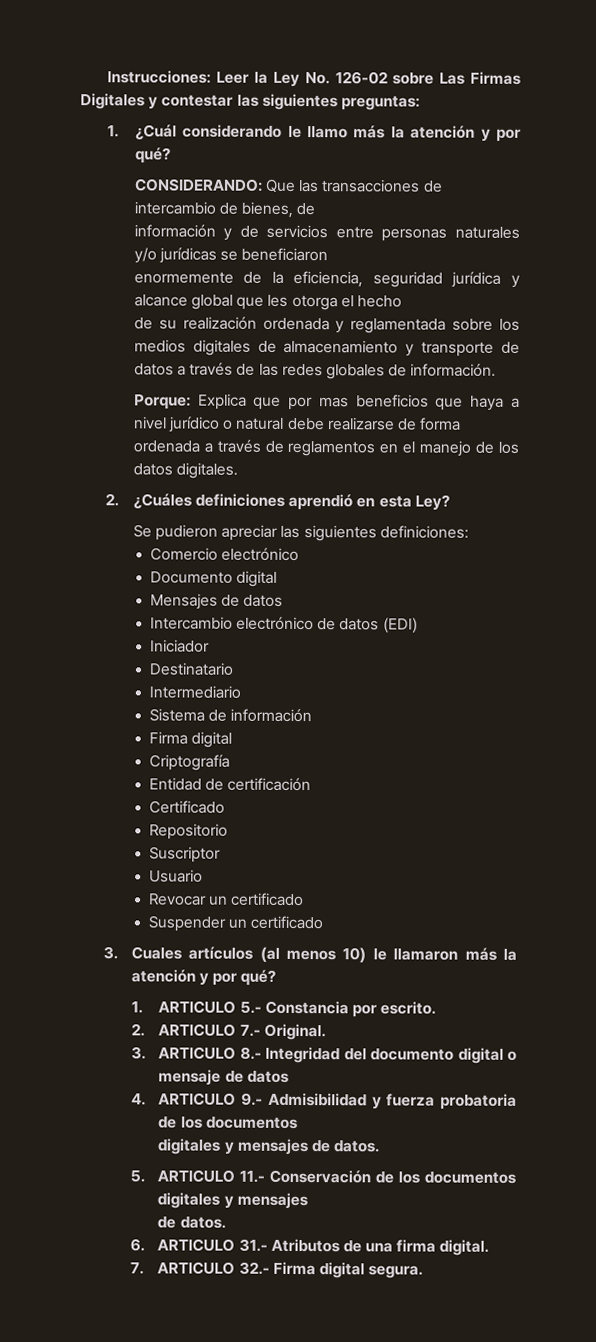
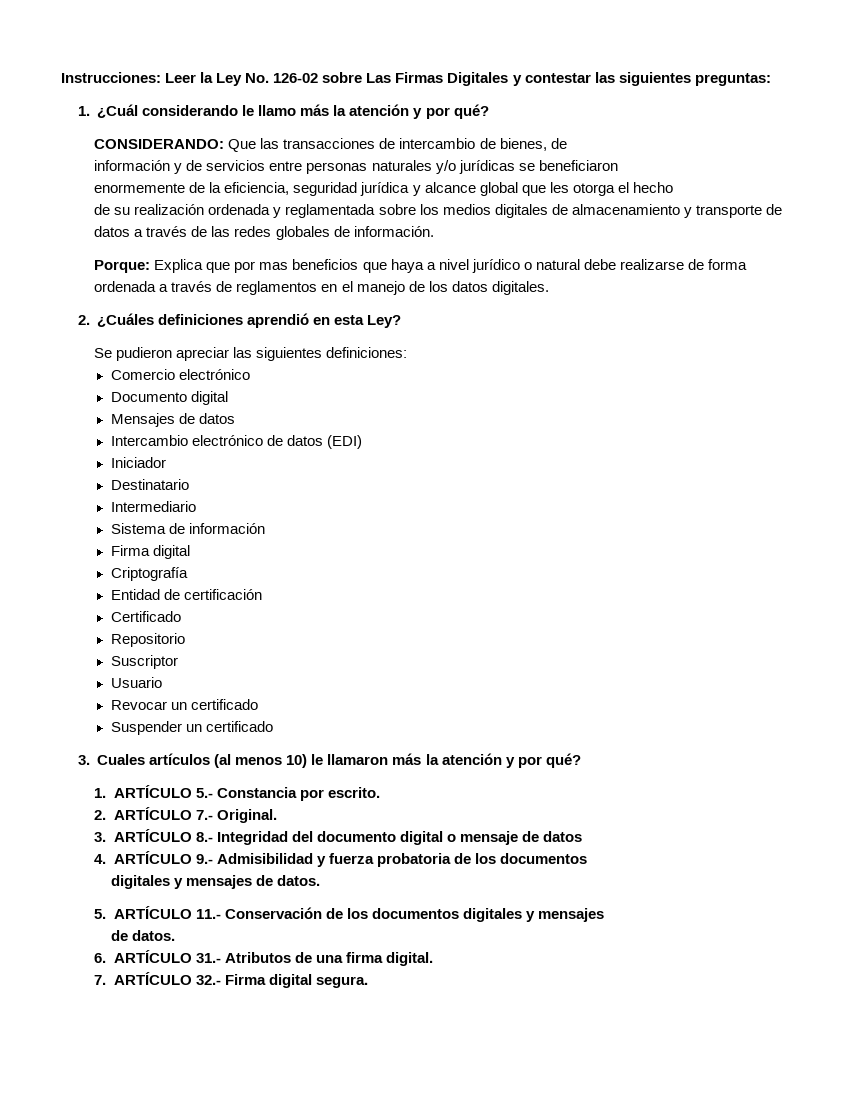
[158,1000,237,1014] ARTICULO -> [113,785,192,798] ARTÍCULO
[158,1023,237,1037] ARTICULO -> [113,807,192,820] ARTÍCULO
[158,1046,237,1060] ARTICULO -> [113,829,192,842] ARTÍCULO
[158,1092,237,1106] ARTICULO -> [113,851,192,864] ARTÍCULO
[157,1169,236,1183] ARTICULO -> [113,906,192,919] ARTÍCULO
[157,1238,236,1252] ARTICULO -> [113,950,192,963] ARTÍCULO
[157,1261,236,1275] ARTICULO -> [113,972,192,985] ARTÍCULO

